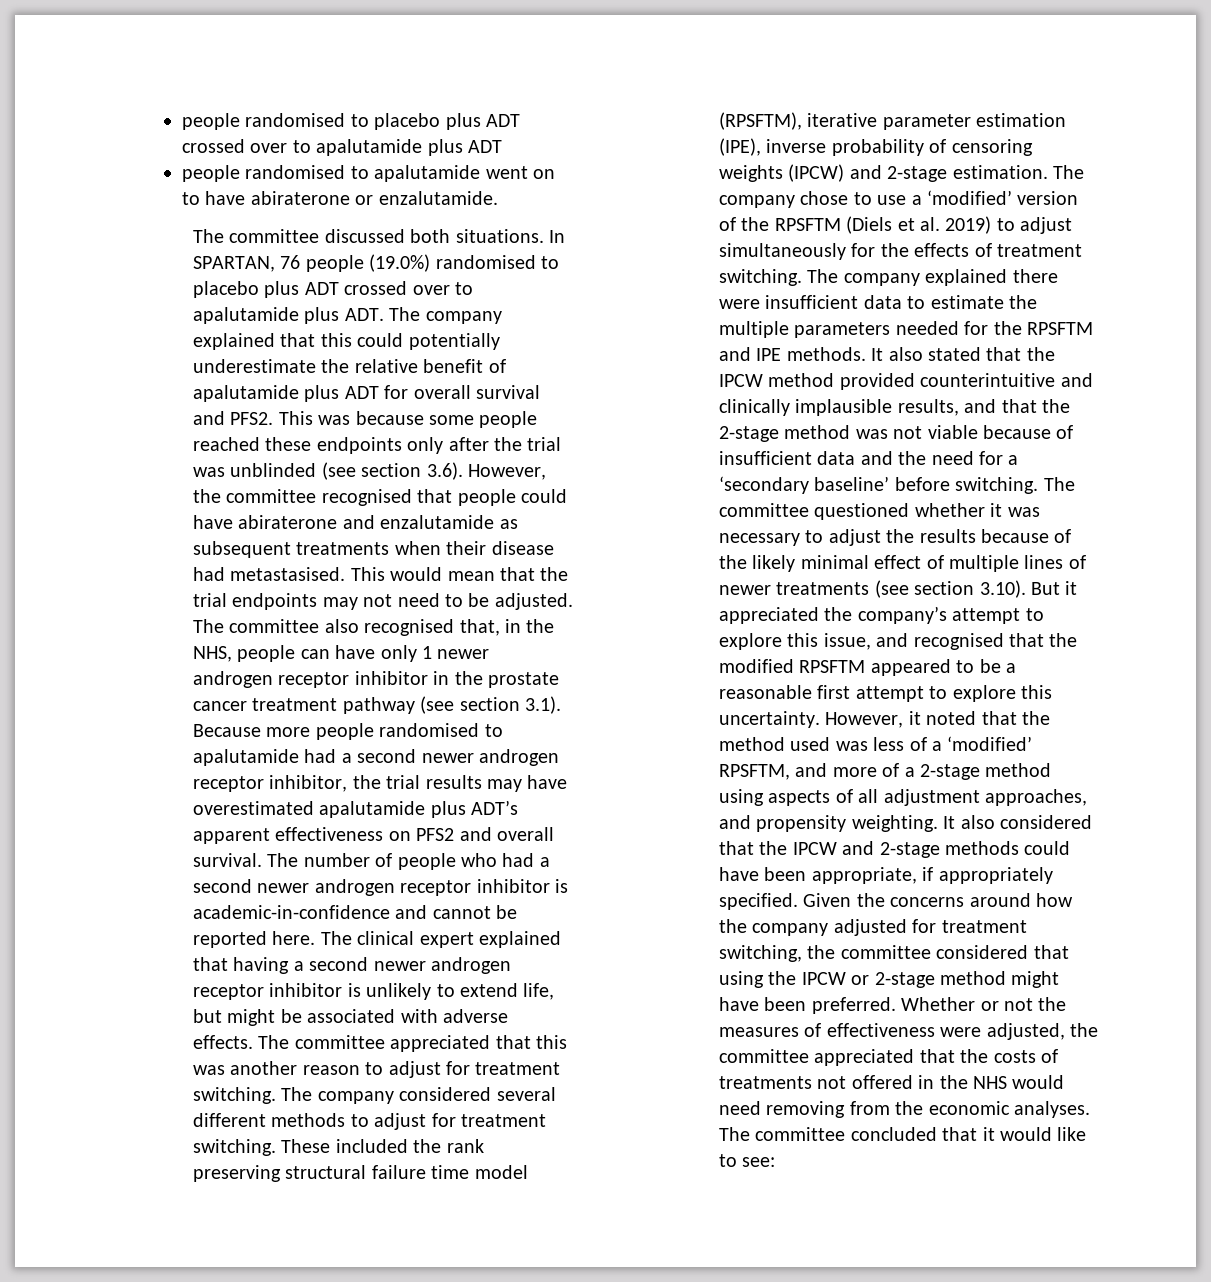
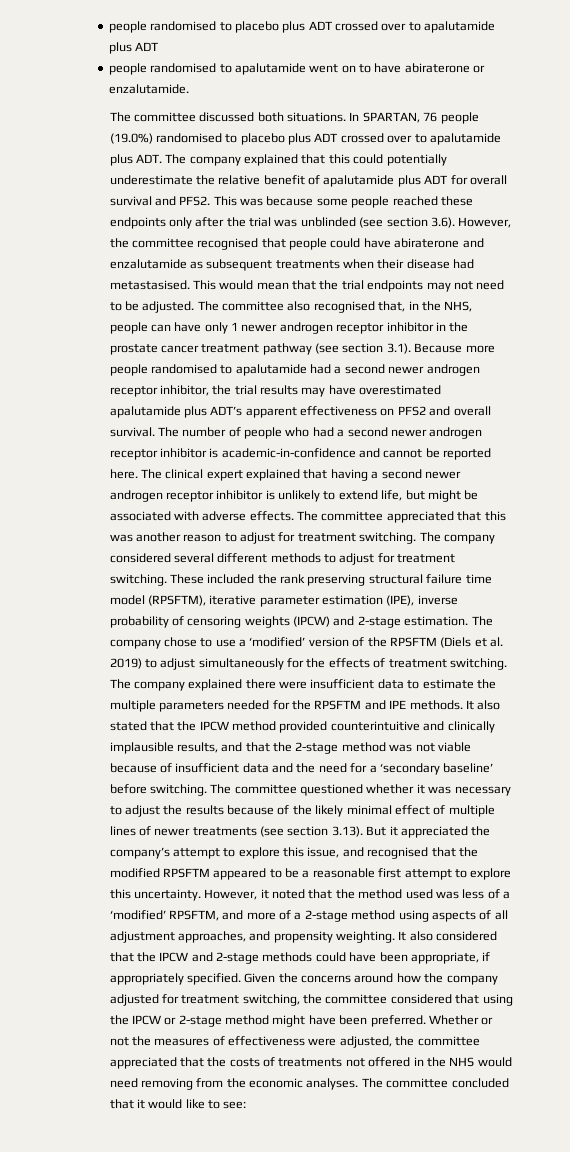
[979,580,1026,598] 3.10). -> [331,826,363,837] 3.13).

